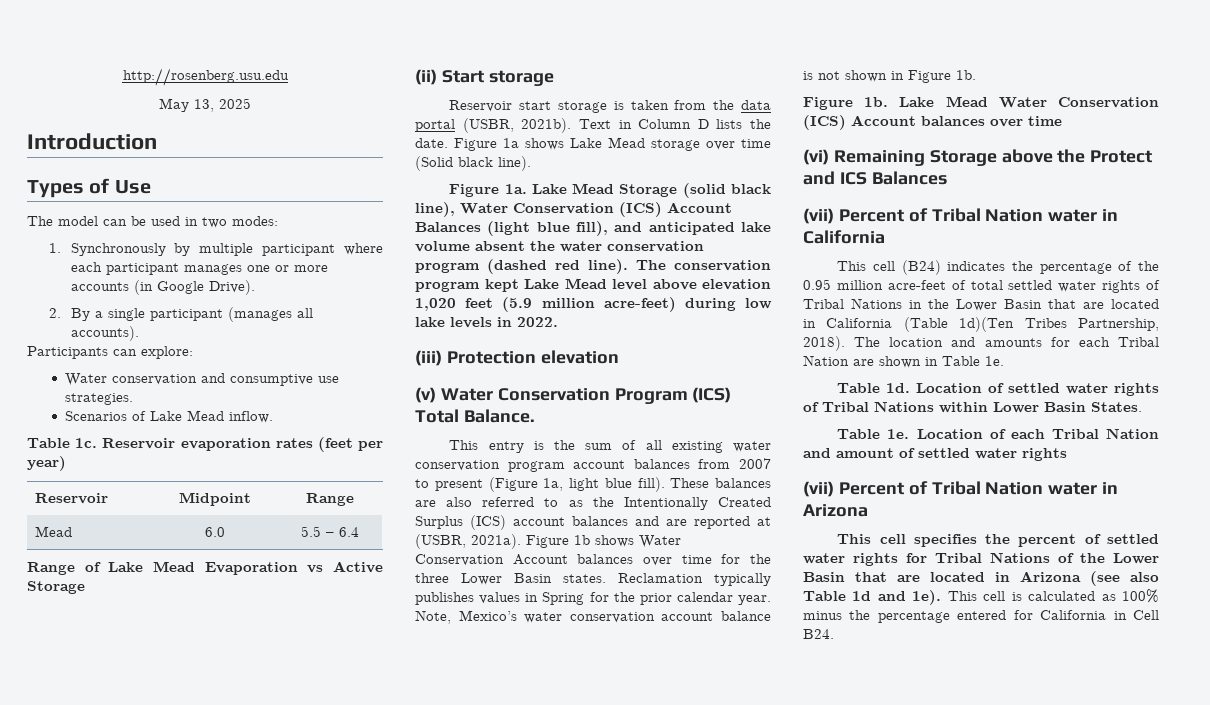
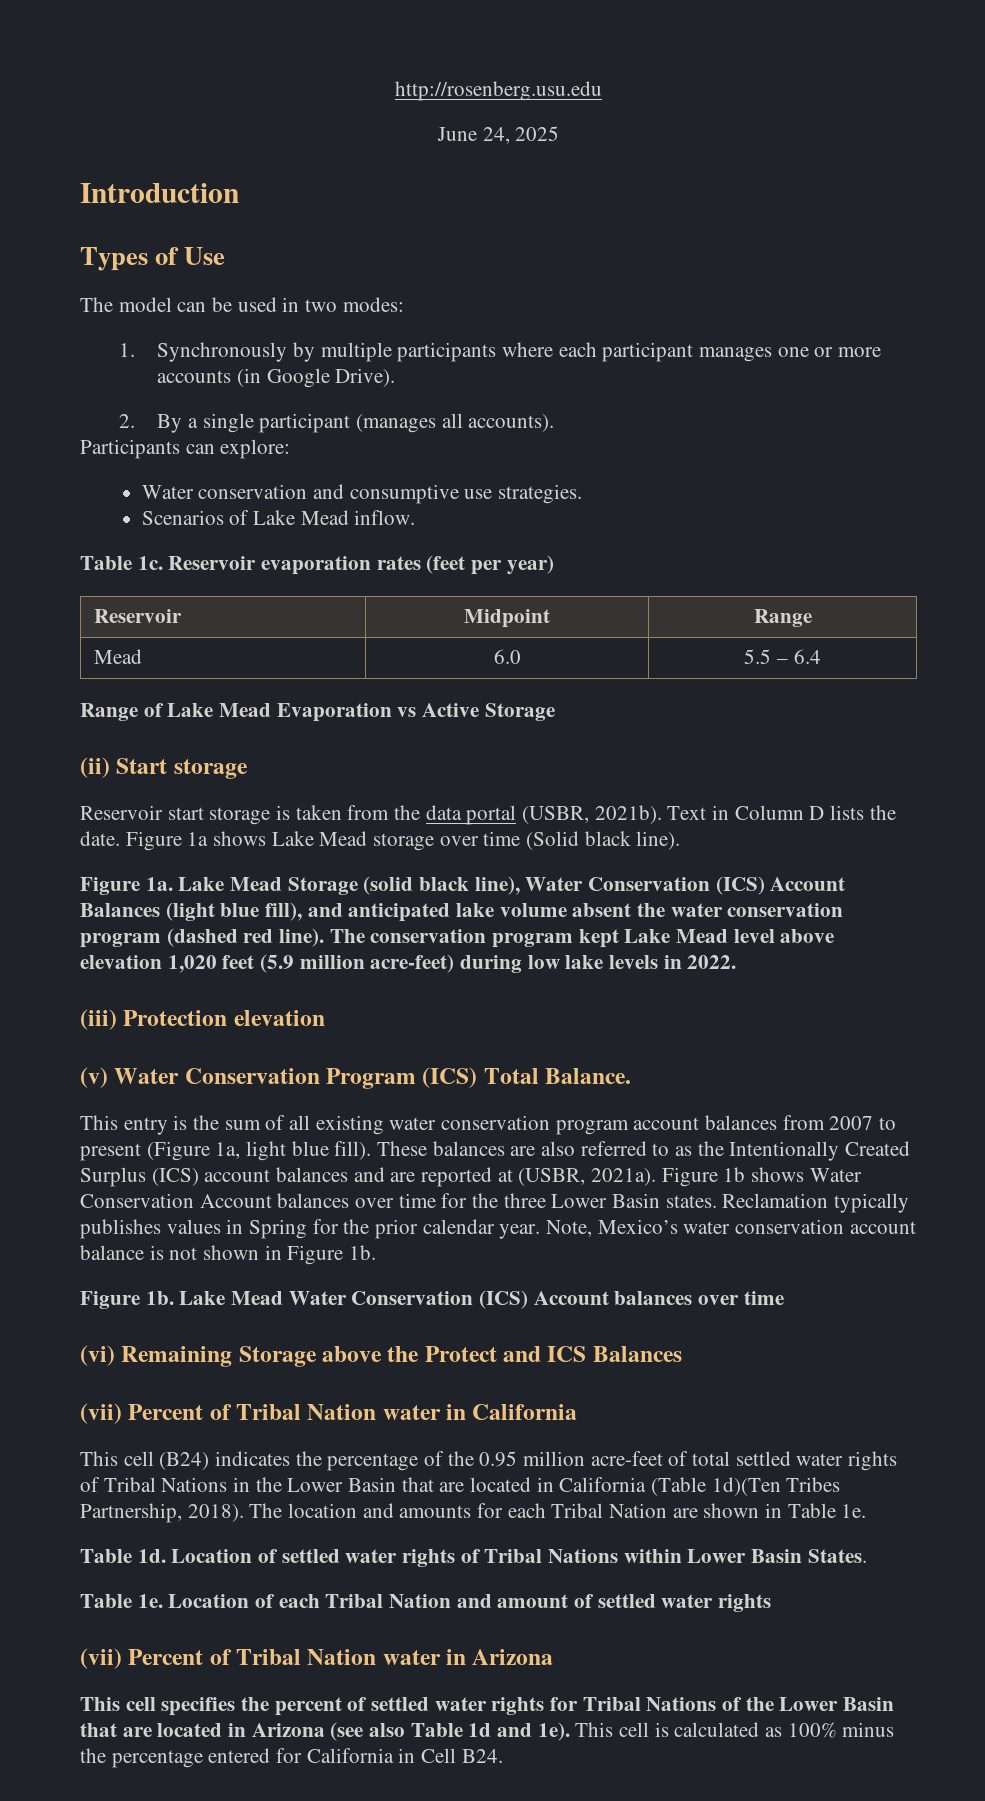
[159,98,214,112] May 13, -> [436,127,510,144] June 24,
[262,244,336,256] participant -> [397,342,497,362] participants

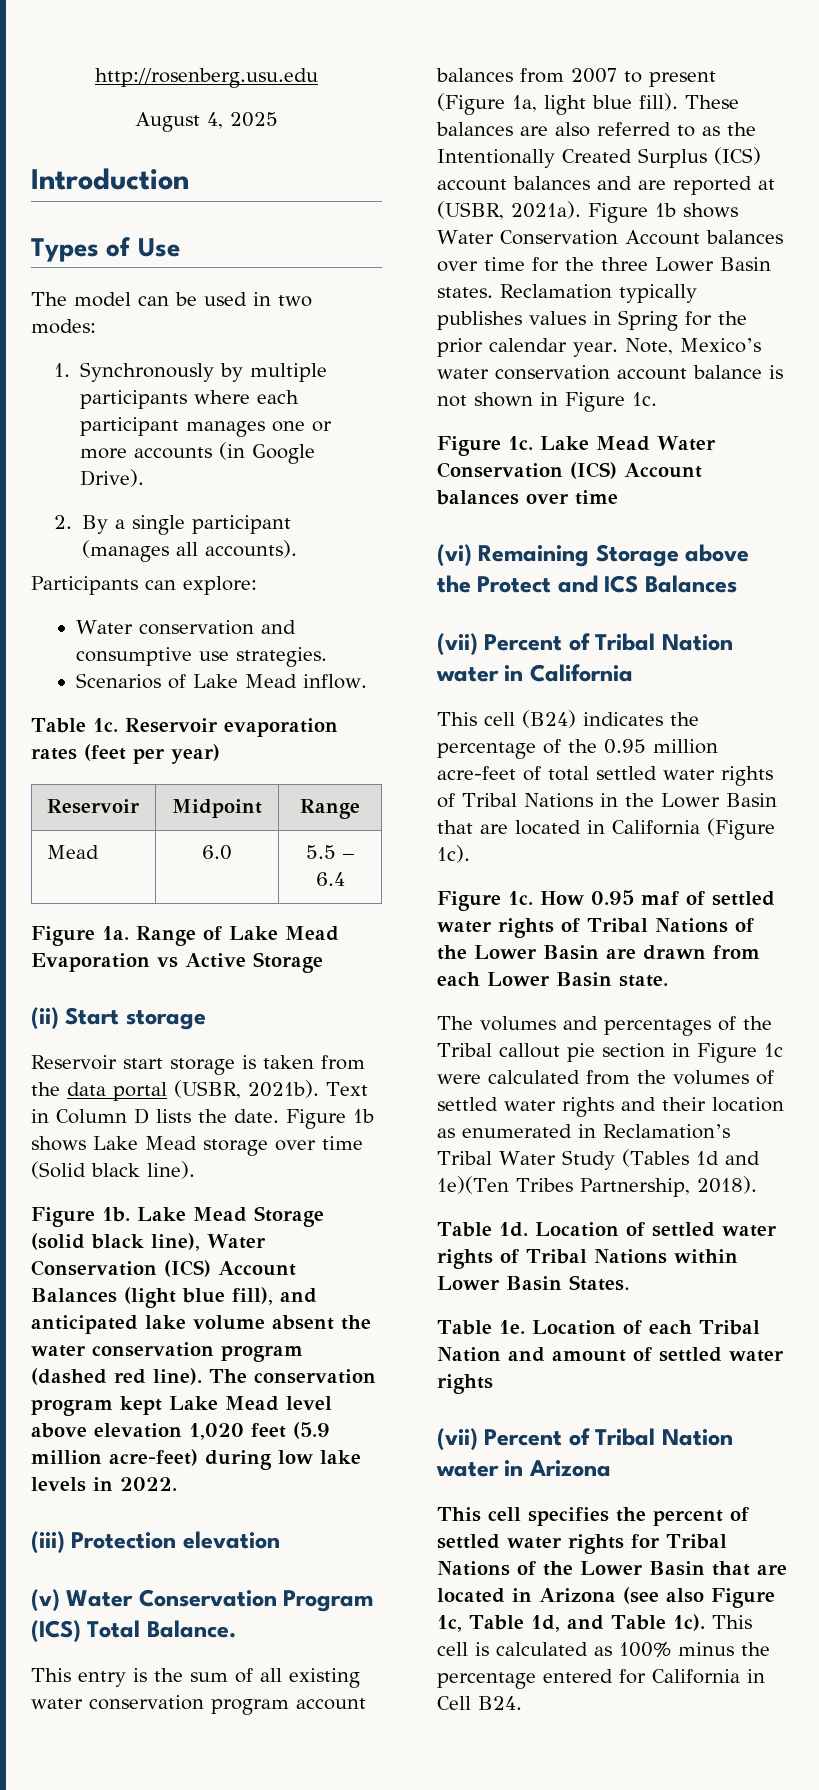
[436,127,510,144] June 24, -> [135,112,223,132] August 4,
(821, 656) none -> [31,926,129,946] Figure 1a.
[187,832,209,846] 1a -> [353,1109,374,1123] 1b
[145,877,173,891] 1a. -> [102,1207,130,1222] 1b.
[349,1245,377,1260] [80,1291,174,1309] 1b. // Figure 1b. -> [632,392,657,406] [437,436,533,456] 1c. // Figure 1c.
[651,1477,841,1496] [80,1503,867,1523] (Table 1d)(Ten Tribes Partnership, 2018). The location and amounts for each Tribal Nation are shown in Table 1e. -> [707,818,775,840] [437,845,470,863] [437,890,775,911] [437,918,754,938] [437,945,760,960] [437,972,668,987] [437,1016,772,1036] [437,1043,783,1063] [437,1070,774,1085] [437,1097,784,1117] [437,1124,730,1139] [437,1149,760,1170] [437,1176,757,1197] (Figure 1c). // Figure 1c. How 0.95 maf of settled water rights of Tribal Nations of the Lower Basin are drawn from each Lower Basin state. // The volumes and percentages of the Tribal callout pie section in Figure 1c were calculated from the volumes of settled water rights and their location as enumerated in Reclamation’s Tribal Water Study (Tables 1d and 1e)(Ten Tribes Partnership, 2018).
[410,1722,570,1741] Table 1d and 1e). -> [711,1588,775,1608] [437,1614,705,1632] Figure 1c, Table 1d, and Table 1c).

